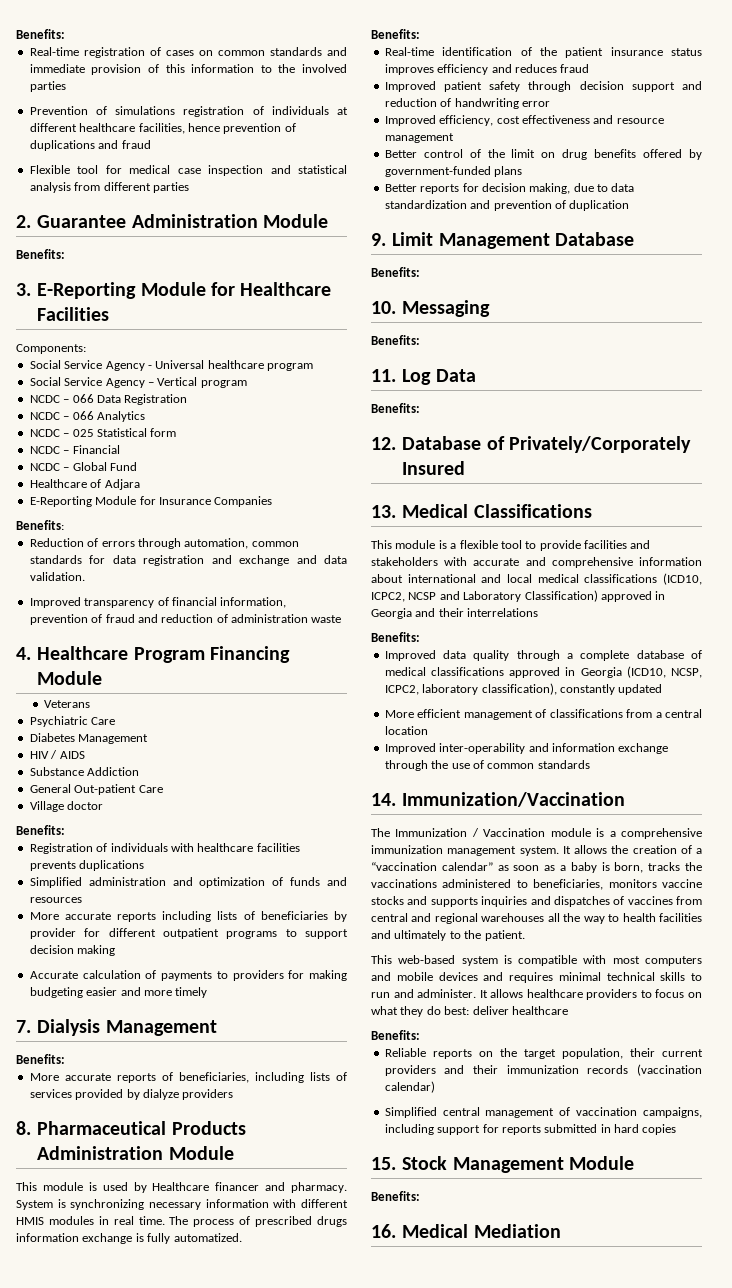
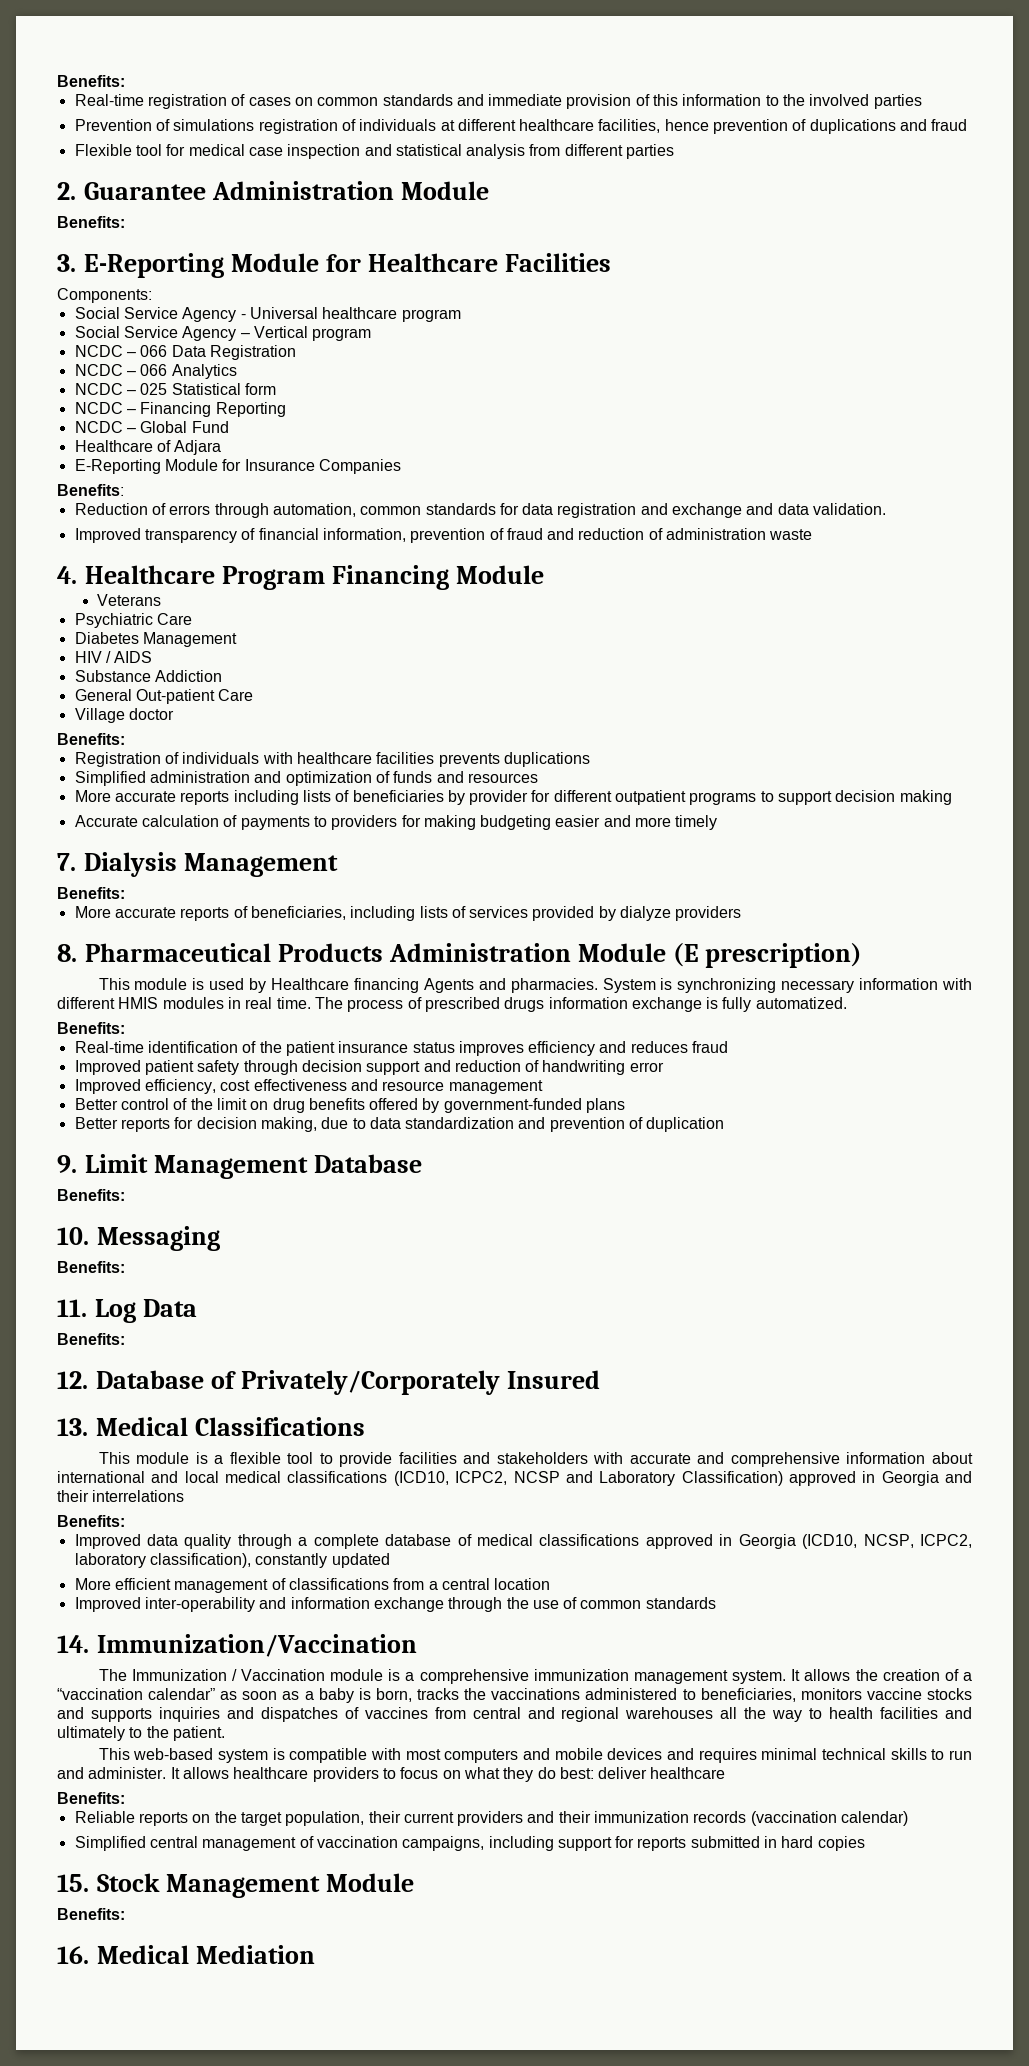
[72,445,120,454] Financial -> [140,402,286,417] Financing Reporting
(234, 1153) none -> [672,943,863,968] (E prescription)
[215,1182,347,1193] financer and pharmacy. -> [353,978,598,993] financing Agents and pharmacies.

